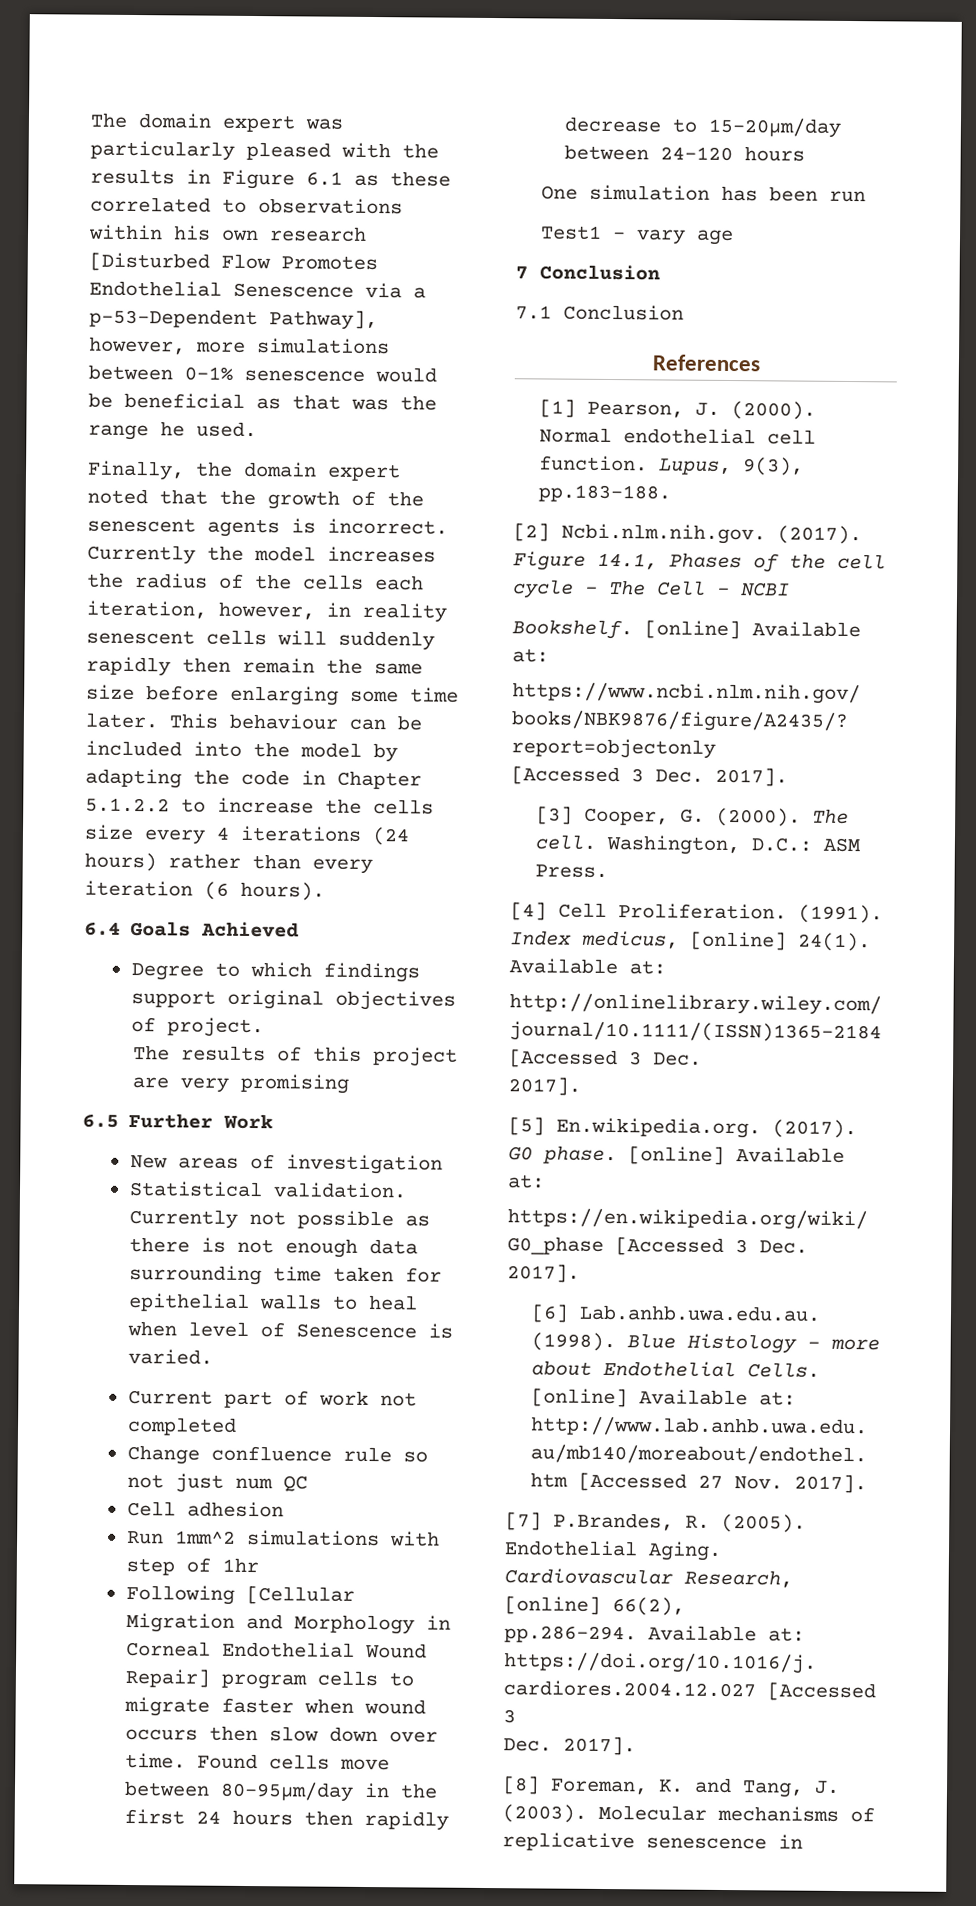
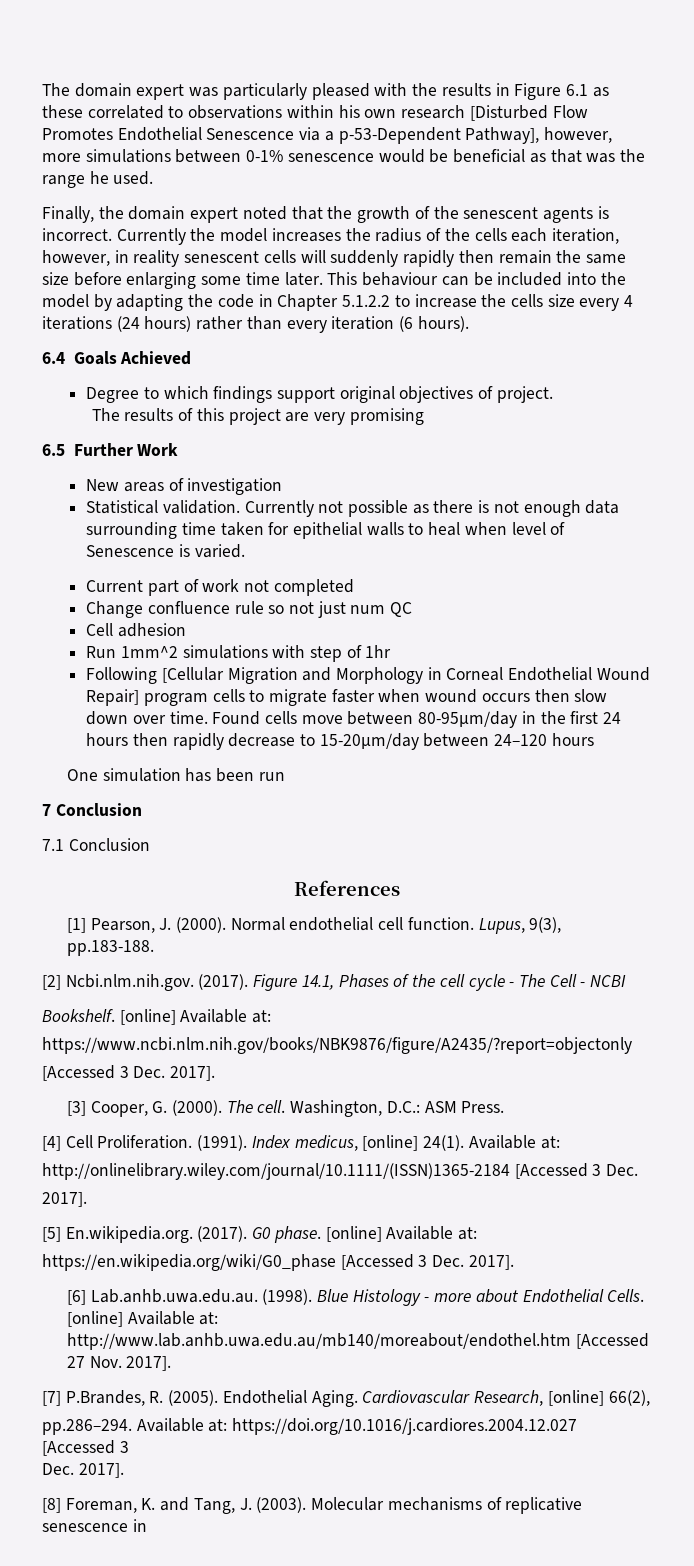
[540,225,735,246] // Test1 - vary age -> (285, 776) none

